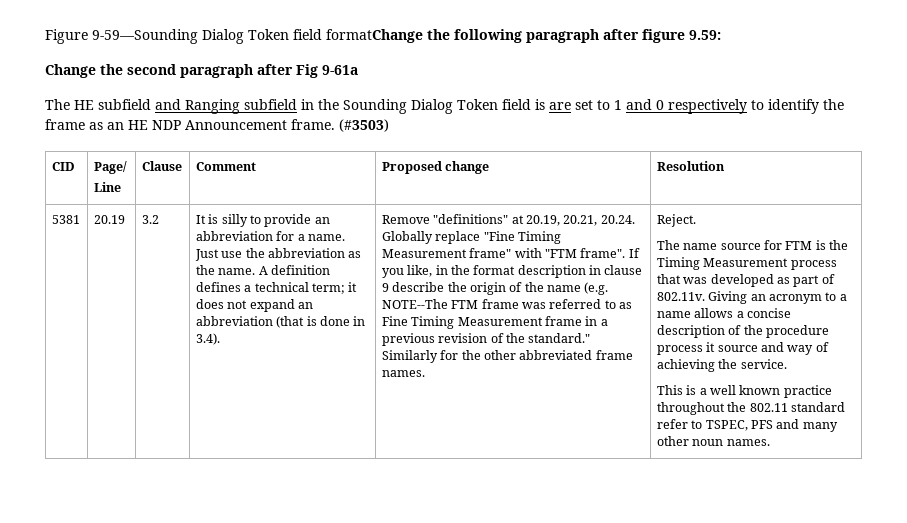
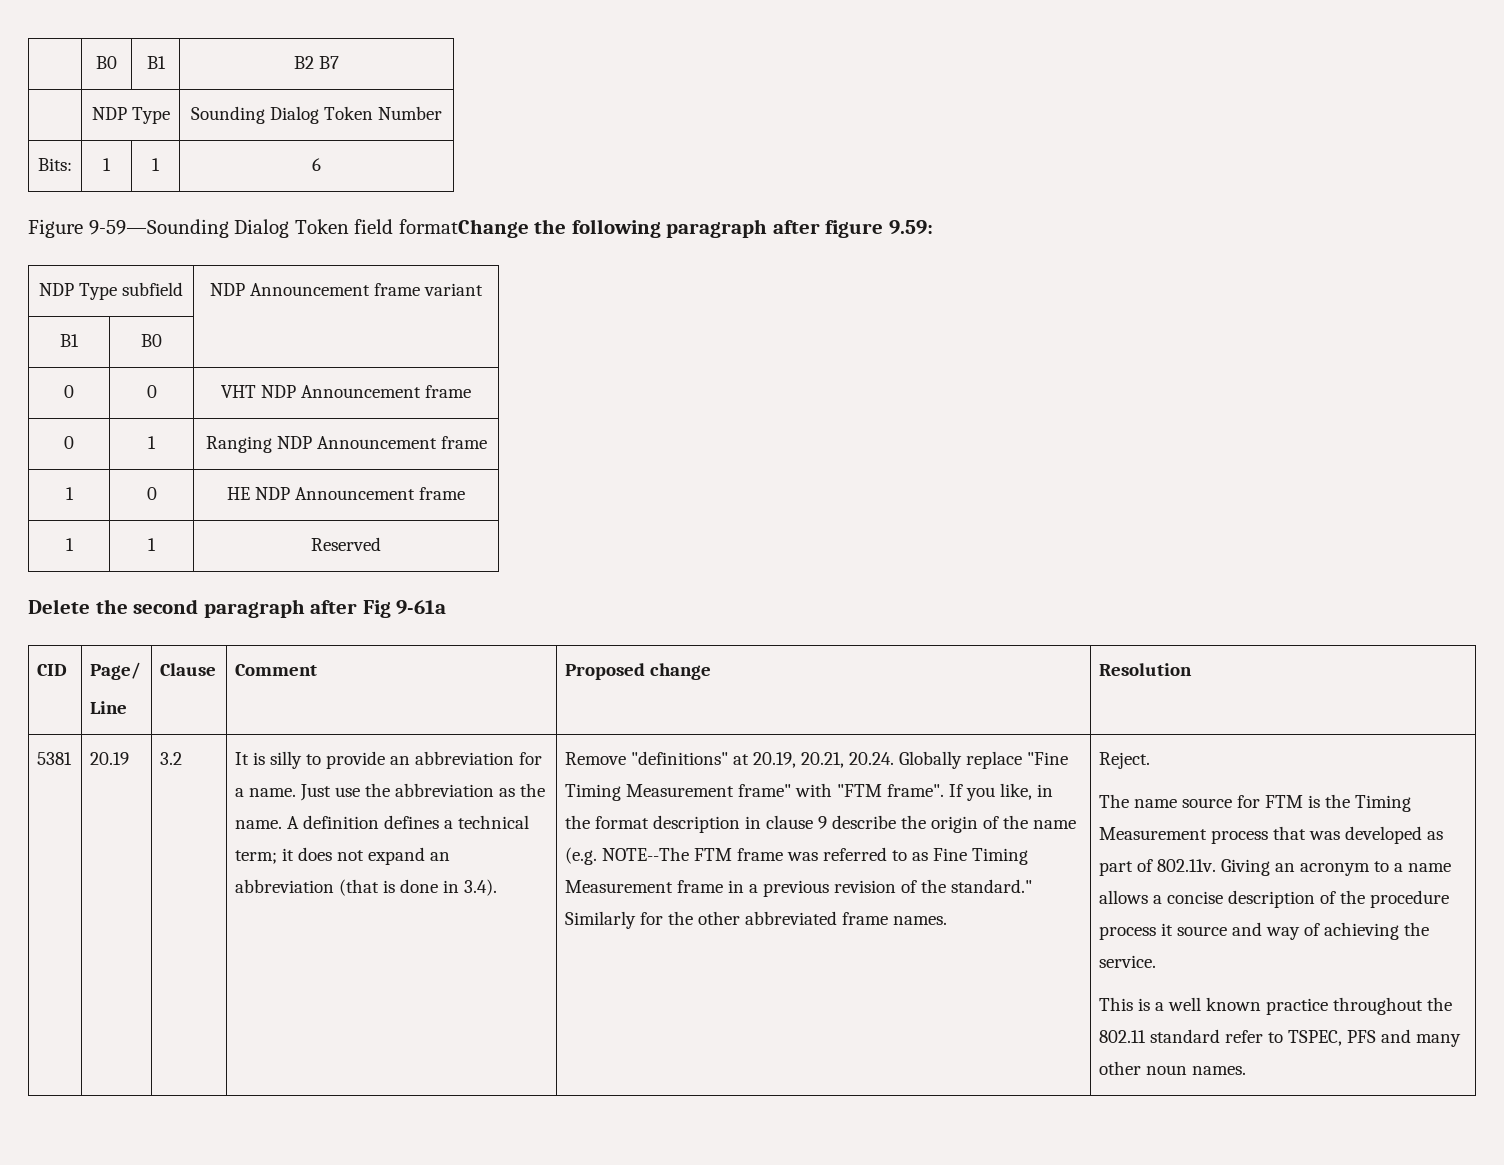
(45, 36) none -> [96,56,117,69] [146,56,166,69] [294,56,339,69] [91,107,170,124] [191,106,442,124] [38,158,72,171] [102,158,111,171] [152,158,160,171] [312,158,321,171] | B0 | B1 | B2 B7 // | NDP Type | Sounding Dialog Token Number // Bits: | 1 | 1 | 6 //
[45,64,96,78] // Change -> [39,282,183,300] [210,283,483,296] [60,334,79,347] [141,334,162,347] [64,385,74,398] [146,385,157,398] [221,385,471,398] [64,436,74,449] [148,436,156,449] [205,436,487,453] [65,487,74,500] [146,487,157,500] [227,487,465,500] [65,538,74,551] [148,538,156,551] [311,537,381,551] [28,599,90,614] // NDP Type subfield | NDP Announcement frame variant // B1 | B0 | // 0 | 0 | VHT NDP Announcement frame // 0 | 1 | Ranging NDP Announcement frame // 1 | 0 | HE NDP Announcement frame // 1 | 1 | Reserved // Delete
[45,99,844,114] [45,119,389,132] // The HE subfield and Ranging subfield in the Sounding Dialog Token field is are set to 1 and 0 respectively to identify the frame as an HE NDP Announcement frame. (#3503) -> (447, 607) none

